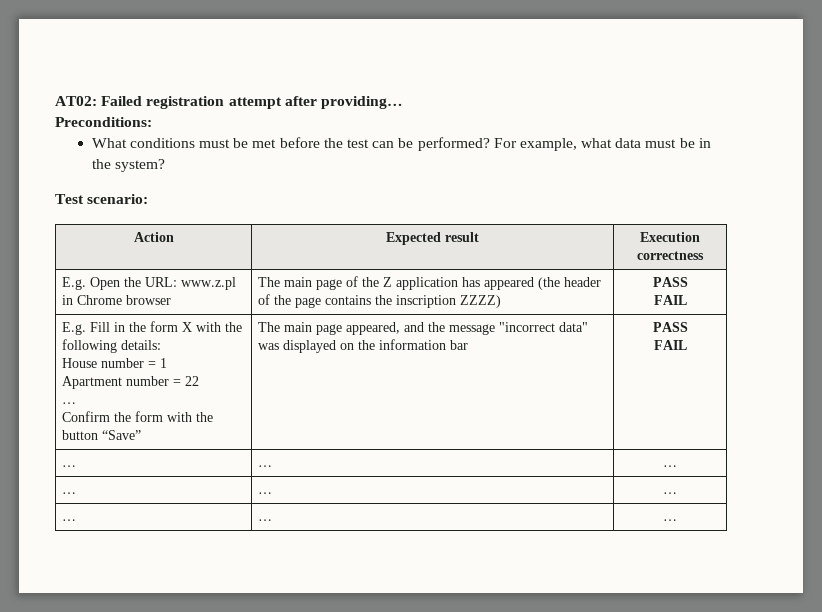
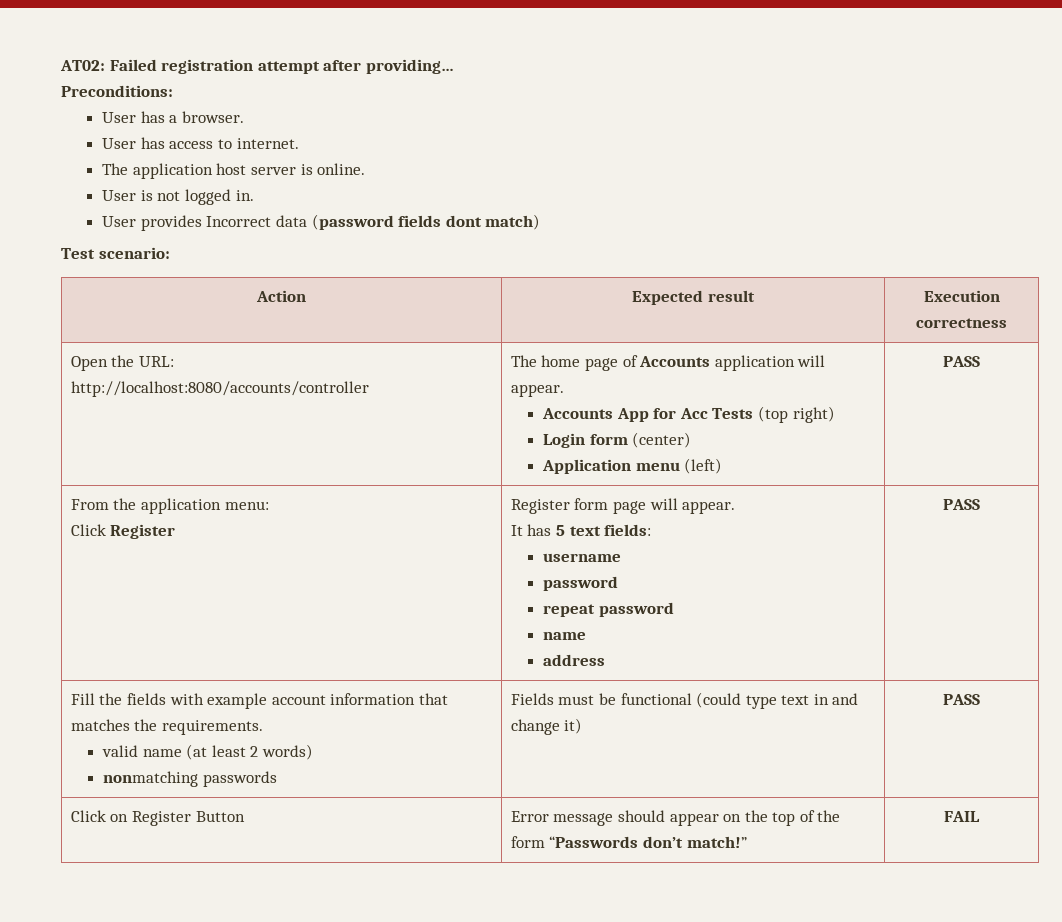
[91,137,711,151] [91,159,165,172] What conditions must be met before the test can be performed? For example, what data must be in the system? -> [102,111,245,123] [102,137,299,149] [102,163,366,179] [102,189,254,205] [102,214,541,231] User has a browser. // User has access to internet. // The application host server is online. // User is not logged in. // User provides Incorrect data (password fields dont match)
[62,277,87,290] E.g. -> (1007, 323) none
[181,277,237,290] [62,295,172,305] [258,277,313,287] www.z.pl in Chrome browser | The main -> [70,381,369,397] [510,355,581,367] // http://localhost:8080/accounts/controller | The home
[362,277,602,290] [258,294,502,308] [652,277,688,287] [653,295,687,305] [62,321,243,335] [62,339,162,353] [62,358,168,368] [62,376,200,389] [62,402,77,404] [62,411,214,422] [62,430,142,440] [258,322,589,335] [258,339,469,353] [652,322,688,332] [653,340,687,350] [62,465,77,467] [258,465,273,467] [663,465,677,467] [62,492,77,494] [258,492,273,494] [663,492,677,494] [62,519,77,521] [258,519,273,521] [663,519,677,521] the Z application has appeared (the header of the page contains the inscription ZZZZ) | PASS // FAIL // E.g. Fill in the form X with the following details: // House number = 1 // Apartment number = 22 // … // Confirm the form with the button “Save” | The main page appeared, and the message "incorrect data" was displayed on the information bar | PASS // FAIL // … | … | … // … | … | … // … | … | … -> [639,355,826,371] [510,384,564,397] [541,406,835,423] [542,432,692,448] [541,458,723,474] [943,356,980,367] [70,498,269,514] [70,524,176,539] [510,498,736,514] [510,524,652,536] [542,553,621,562] [542,576,618,591] [542,602,674,617] [542,632,586,640] [542,654,605,666] [943,499,980,510] [70,693,448,709] [70,719,263,735] [101,744,313,760] [102,771,277,787] [510,692,859,709] [510,718,583,735] [943,694,980,705] [70,810,245,826] [510,810,841,826] [510,836,747,848] [944,811,980,822] Accounts application will appear. // Accounts App for Acc Tests (top right) // Login form (center) // Application menu (left) | PASS // From the application menu: // Click Register | Register form page will appear. // It has 5 text fields: // username // password // repeat password // name // address | PASS // Fill the fields with example account information that matches the requirements. // valid name (at least 2 words) // nonmatching passwords | Fields must be functional (could type text in and change it) | PASS // Click on Register Button | Error message should appear on the top of the form “Passwords don’t match!” | FAIL

